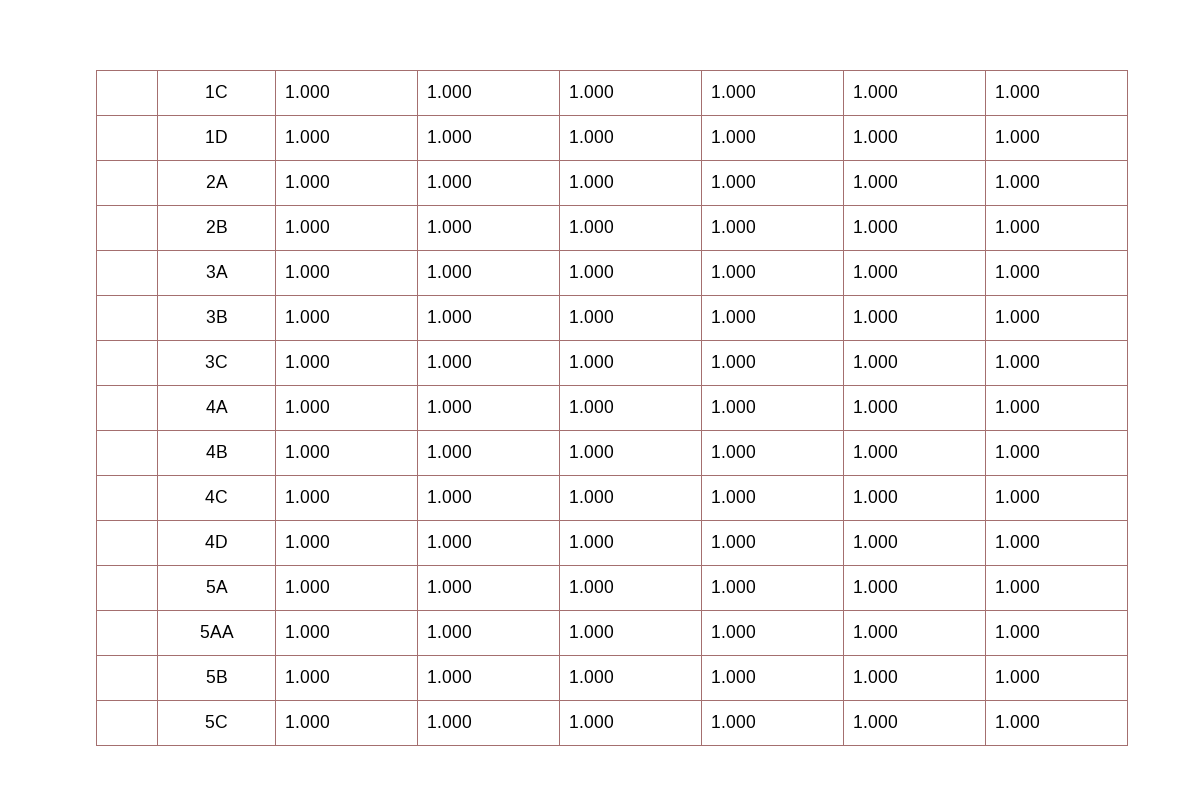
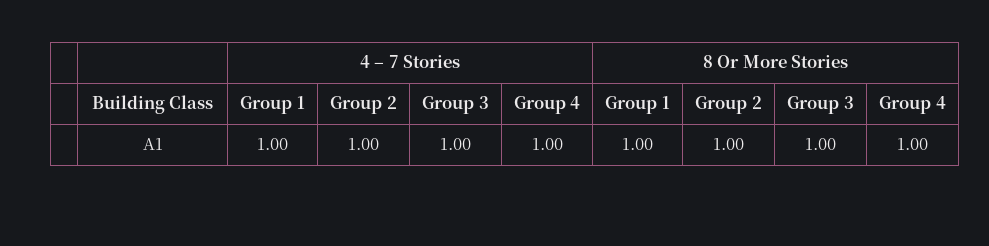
[205,85,228,98] [284,85,330,98] [426,85,472,98] [568,85,614,98] [710,85,756,98] [852,85,898,98] [994,85,1040,98] [205,130,228,143] [284,130,330,143] [426,130,472,143] [568,130,614,143] [710,130,756,143] [852,130,898,143] [994,130,1040,143] [205,175,228,188] [284,175,330,188] [426,175,472,188] [568,175,614,188] [710,175,756,188] [852,175,898,188] [994,175,1040,188] [205,220,228,233] [284,220,330,233] [426,220,472,233] [568,220,614,233] [710,220,756,233] [852,220,898,233] [994,220,1040,233] [205,265,228,278] [284,265,330,278] [426,265,472,278] [568,265,614,278] [710,265,756,278] [852,265,898,278] [994,265,1040,278] [205,310,228,323] [284,310,330,323] [426,310,472,323] [568,310,614,323] [710,310,756,323] [852,310,898,323] [994,310,1040,323] [205,355,228,368] [284,355,330,368] [426,355,472,368] [568,355,614,368] [710,355,756,368] [852,355,898,368] [994,355,1040,368] [205,400,228,413] [284,400,330,413] [426,400,472,413] [568,400,614,413] [710,400,756,413] [852,400,898,413] [994,400,1040,413] [205,445,228,458] [284,445,330,458] [426,445,472,458] [568,445,614,458] [710,445,756,458] [852,445,898,458] [994,445,1040,458] [205,490,228,503] [284,490,330,503] [426,490,472,503] [568,490,614,503] [710,490,756,503] [852,490,898,503] [994,490,1040,503] [205,535,228,548] [284,535,330,548] [426,535,472,548] [568,535,614,548] [710,535,756,548] [852,535,898,548] [994,535,1040,548] [205,580,228,593] [284,580,330,593] [426,580,472,593] [568,580,614,593] [710,580,756,593] [852,580,898,593] [994,580,1040,593] [199,625,234,638] [284,625,330,638] [426,625,472,638] [568,625,614,638] [710,625,756,638] [852,625,898,638] [994,625,1040,638] [205,670,228,683] [284,670,330,683] [426,670,472,683] [568,670,614,683] [710,670,756,683] [852,670,898,683] [994,670,1040,683] [205,715,228,728] [284,715,330,728] [426,715,472,728] [568,715,614,728] [710,715,756,728] [852,715,898,728] [994,715,1040,728] | 1C | 1.000 | 1.000 | 1.000 | 1.000 | 1.000 | 1.000 // | 1D | 1.000 | 1.000 | 1.000 | 1.000 | 1.000 | 1.000 // | 2A | 1.000 | 1.000 | 1.000 | 1.000 | 1.000 | 1.000 // | 2B | 1.000 | 1.000 | 1.000 | 1.000 | 1.000 | 1.000 // | 3A | 1.000 | 1.000 | 1.000 | 1.000 | 1.000 | 1.000 // | 3B | 1.000 | 1.000 | 1.000 | 1.000 | 1.000 | 1.000 // | 3C | 1.000 | 1.000 | 1.000 | 1.000 | 1.000 | 1.000 // | 4A | 1.000 | 1.000 | 1.000 | 1.000 | 1.000 | 1.000 // | 4B | 1.000 | 1.000 | 1.000 | 1.000 | 1.000 | 1.000 // | 4C | 1.000 | 1.000 | 1.000 | 1.000 | 1.000 | 1.000 // | 4D | 1.000 | 1.000 | 1.000 | 1.000 | 1.000 | 1.000 // | 5A | 1.000 | 1.000 | 1.000 | 1.000 | 1.000 | 1.000 // | 5AA | 1.000 | 1.000 | 1.000 | 1.000 | 1.000 | 1.000 // | 5B | 1.000 | 1.000 | 1.000 | 1.000 | 1.000 | 1.000 // | 5C | 1.000 | 1.000 | 1.000 | 1.000 | 1.000 | 1.000 -> [359,55,461,68] [702,55,849,68] [91,95,214,114] [240,96,305,114] [330,96,397,114] [422,96,489,114] [513,96,581,114] [605,96,670,114] [695,96,762,114] [787,96,854,114] [879,96,946,114] [142,138,163,150] [257,138,288,150] [348,138,379,150] [440,138,471,150] [531,138,563,150] [622,138,653,150] [713,138,744,150] [805,138,836,150] [897,138,928,150] | | 4 – 7 Stories | 8 Or More Stories // | Building Class | Group 1 | Group 2 | Group 3 | Group 4 | Group 1 | Group 2 | Group 3 | Group 4 // | A1 | 1.00 | 1.00 | 1.00 | 1.00 | 1.00 | 1.00 | 1.00 | 1.00

